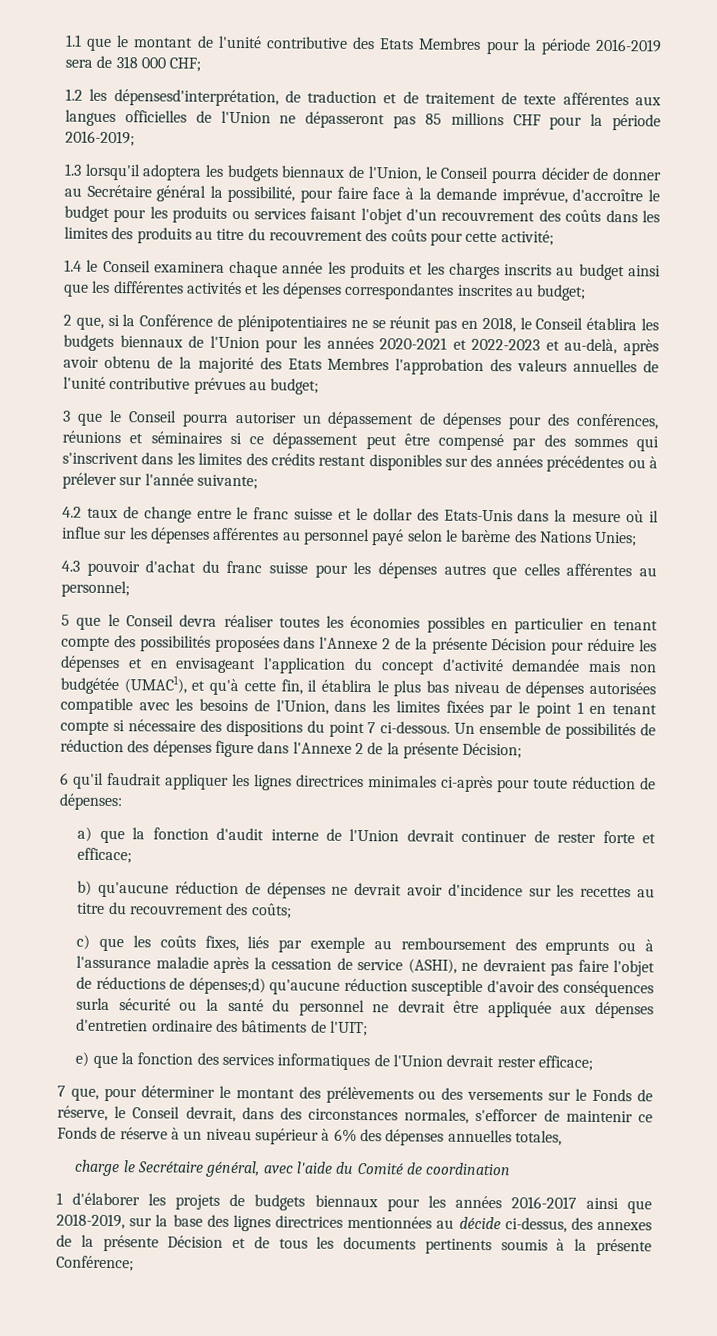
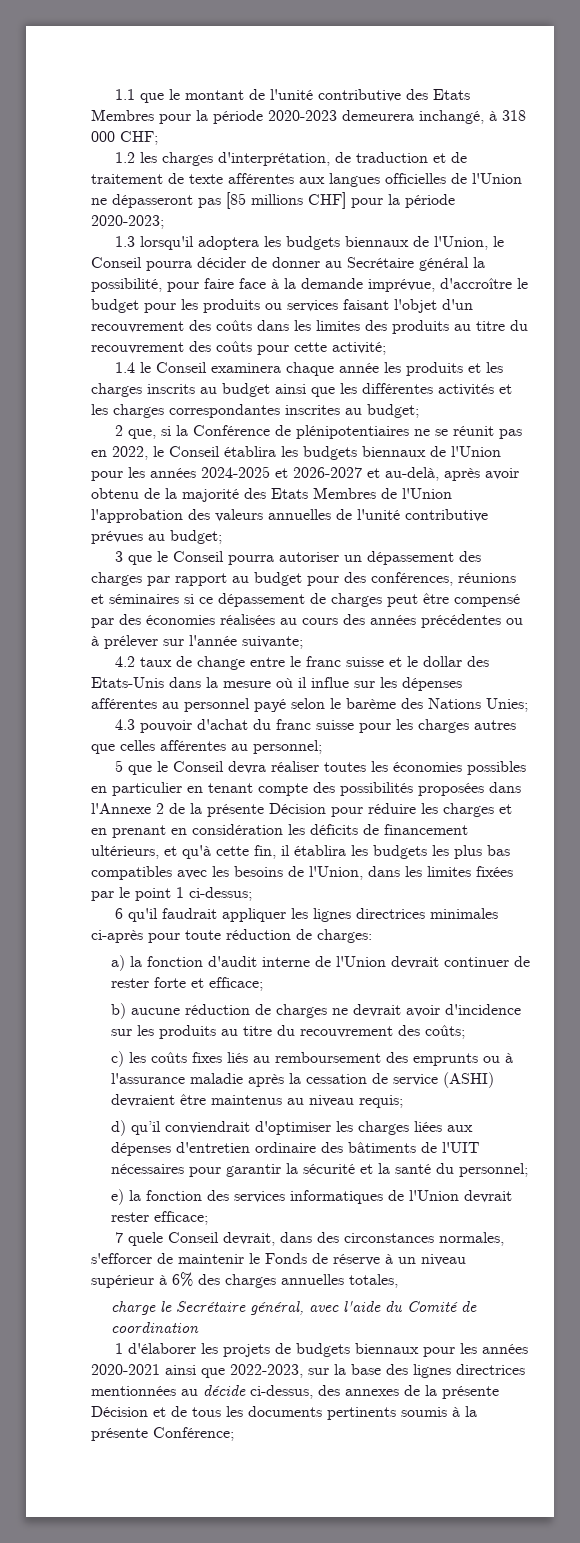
[595,38,662,53] [65,55,113,69] 2016-2019 sera de -> [268,110,497,124] 2020-2023 demeurera inchangé, à
[113,89,279,107] dépensesd'interprétation, -> [162,152,331,166] charges d'interprétation,
[424,112,661,131] [65,130,135,147] 85 millions CHF pour la période 2016-2019; -> [226,192,455,209] [91,215,164,229] [85 millions CHF] pour la période 2020-2023;
[281,282,342,299] dépenses -> [113,404,164,418] charges
[481,316,516,333] 2018, -> [112,446,148,460] 2022,
[379,337,541,351] 2020-2021 et 2022-2023 -> [201,466,362,478] 2024-2025 et 2026-2027
(390, 364) none -> [381,488,452,499] de l'Union
[419,412,503,430] de dépenses -> [459,551,482,562] [91,572,302,586] des charges par rapport au budget
(359, 440) none -> [310,593,382,607] de charges
[573,436,659,452] [62,452,469,471] sommes qui s'inscrivent dans les limites des crédits restant disponibles sur -> [146,614,338,625] économies réalisées au cours
[377,562,437,579] dépenses -> [418,719,470,733] charges
[60,655,120,673] dépenses -> [443,803,494,817] charges
[175,657,657,675] [60,675,187,695] envisageant l'application du concept d'activité demandée mais non budgétée (UMAC1), -> [112,824,468,838] [91,845,159,859] prenant en considération les déficits de financement ultérieurs,
[376,680,657,698] [60,697,133,715] le plus bas niveau de dépenses autorisées compatible -> [351,845,510,859] [91,866,172,880] les budgets les plus bas compatibles
[589,704,658,715] [60,719,656,740] [60,739,523,759] en tenant compte si nécessaire des dispositions du point 7 ci-dessous. Un ensemble de possibilités de réduction des dépenses figure dans l'Annexe 2 de la présente Décision; -> [189,887,252,901] ci-dessus;
[59,793,122,811] dépenses: -> [317,929,372,943] charges:
[99,829,125,844] que -> (126, 963) none
[98,881,326,899] qu'aucune réduction de dépenses -> [131,1004,328,1018] aucune réduction de charges
[580,886,632,898] recettes -> [159,1025,217,1039] produits
[99,937,125,952] que -> (125, 1059) none
[204,935,366,954] fixes, liés par exemple -> [192,1052,249,1063] fixes liés
[407,958,656,977] [76,976,654,998] [76,997,552,1018] (ASHI), ne devraient pas faire l'objet de réductions de dépenses;d) qu'aucune réduction susceptible d'avoir des conséquences surla sécurité ou la santé du personnel ne devrait être appliquée -> [443,1072,495,1088] [111,1094,404,1108] [111,1120,443,1136] (ASHI) devraient être maintenus au niveau requis; // d) qu’il conviendrait d'optimiser les charges liées
[329,1020,368,1037] l'UIT; -> [442,1142,481,1153] [111,1163,529,1177] l'UIT nécessaires pour garantir la sécurité et la santé du personnel;
[92,1054,118,1069] que -> (125, 1197) none
[70,1085,654,1104] [57,1105,127,1121] que, pour déterminer le montant des prélèvements ou des versements sur le Fonds de réserve, le -> [128,1232,164,1246] quele
[638,1114,653,1123] ce -> [249,1253,260,1264] le
[385,1129,445,1146] dépenses -> [225,1274,276,1288] charges
[510,1196,652,1214] [56,1213,125,1230] 2016-2017 ainsi que 2018-2019, -> [91,1364,303,1378] 2020-2021 ainsi que 2022-2023,

